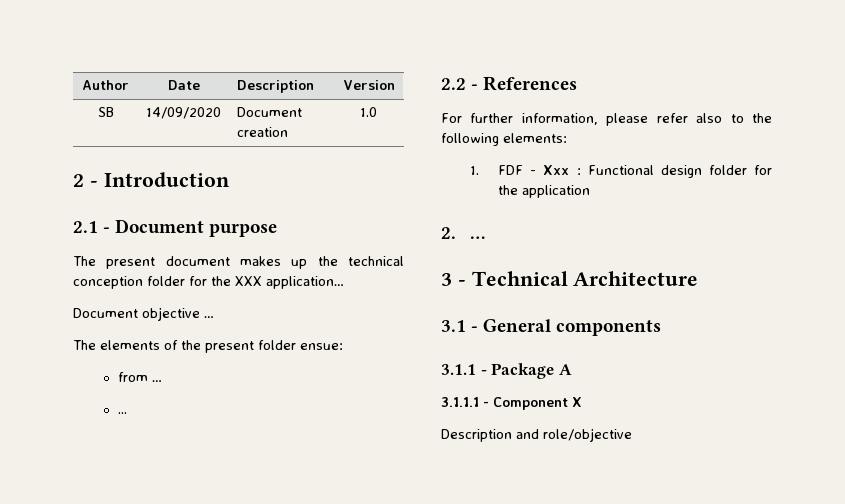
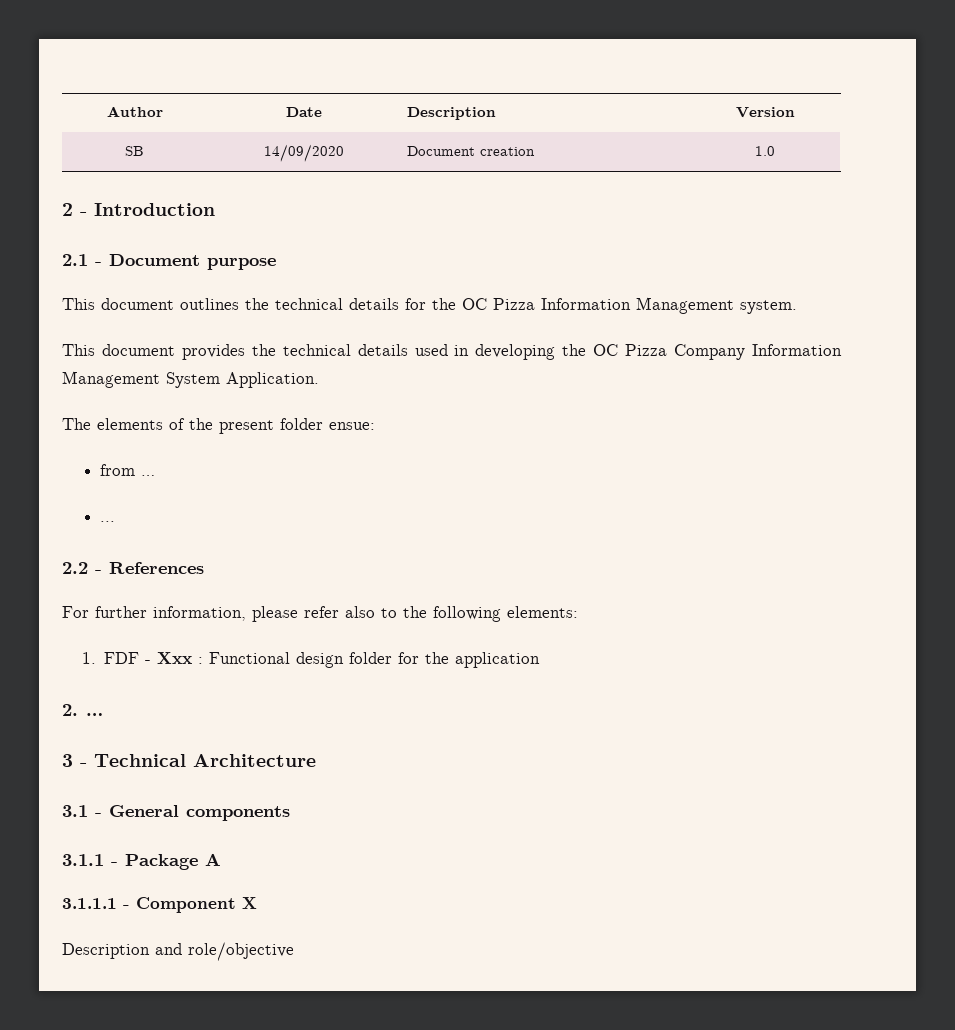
[73,256,404,269] [73,276,344,289] [73,307,214,321] The present document makes up the technical conception folder for the XXX application… // Document objective … -> [62,297,797,314] [62,344,842,360] [62,371,319,388] This document outlines the technical details for the OC Pizza Information Management system. // This document provides the technical details used in developing the OC Pizza Company Information Management System Application.

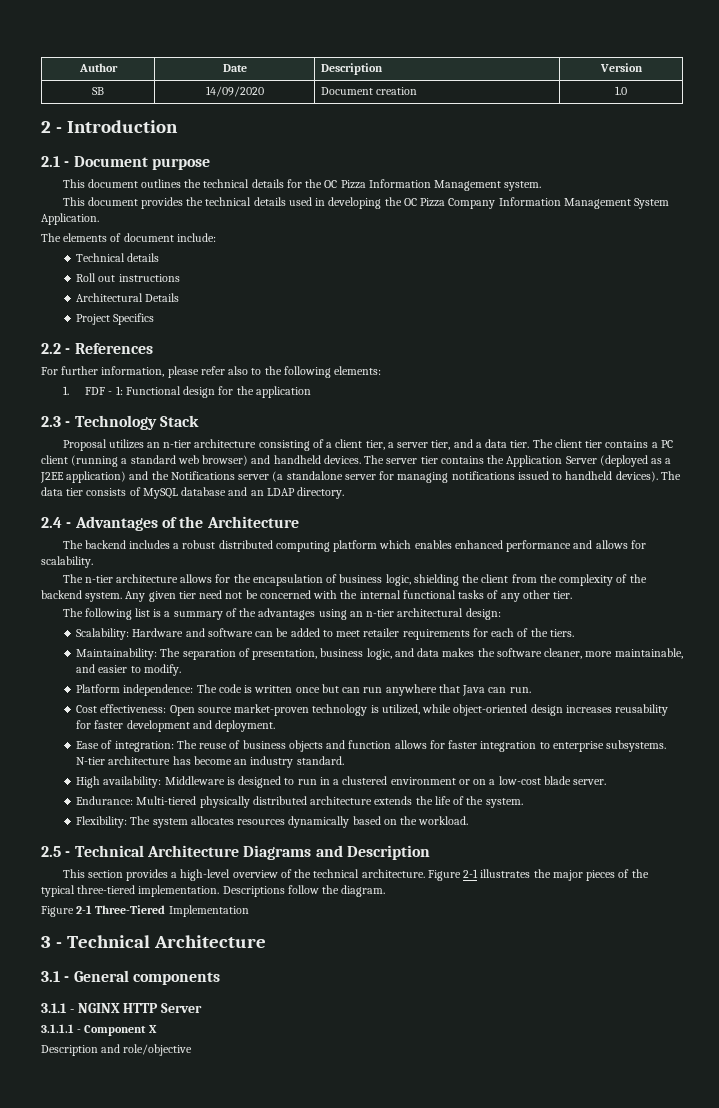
[189,418,375,434] [100,464,156,476] [100,521,116,522] the present folder ensue: // from … // ... -> [123,233,216,242] [76,253,160,262] [76,273,180,282] [76,293,180,302] [76,313,155,325] document include: // Technical details // Roll out instructions // Architectural Details // Project Specifics
[157,652,204,664] Xxx : -> [115,386,123,395] 1:
[349,652,393,664] folder -> (216, 392) none
[62,704,104,716] 2. … -> [41,415,199,430] [62,439,673,451] [41,455,672,467] [40,471,681,483] [41,487,345,499] [41,516,299,531] [62,540,646,552] [41,556,93,568] [62,574,647,586] [41,590,573,602] [62,608,501,620] [76,628,574,640] [76,648,683,660] [76,664,181,676] [76,684,531,696] [76,704,669,716] [76,720,276,732] [76,740,667,752] [76,756,344,768] [76,776,607,788] [76,796,523,808] [76,816,469,828] [41,845,430,860] [62,869,649,881] [41,885,386,897] [41,905,249,917] 2.3 - Technology Stack // Proposal utilizes an n-tier architecture consisting of a client tier, a server tier, and a data tier. The client tier contains a PC client (running a standard web browser) and handheld devices. The server tier contains the Application Server (deployed as a J2EE application) and the Notifications server (a standalone server for managing notifications issued to handheld devices). The data tier consists of MySQL database and an LDAP directory. // 2.4 - Advantages of the Architecture // The backend includes a robust distributed computing platform which enables enhanced performance and allows for scalability. // The n-tier architecture allows for the encapsulation of business logic, shielding the client from the complexity of the backend system. Any given tier need not be concerned with the internal functional tasks of any other tier. // The following list is a summary of the advantages using an n-tier architectural design: // Scalability: Hardware and software can be added to meet retailer requirements for each of the tiers. // Maintainability: The separation of presentation, business logic, and data makes the software cleaner, more maintainable, and easier to modify. // Platform independence: The code is written once but can run anywhere that Java can run. // Cost effectiveness: Open source market-proven technology is utilized, while object-oriented design increases reusability for faster development and deployment. // Ease of integration: The reuse of business objects and function allows for faster integration to enterprise subsystems. N-tier architecture has become an industry standard. // High availability: Middleware is designed to run in a clustered environment or on a low-cost blade server. // Endurance: Multi-tiered physically distributed architecture extends the life of the system. // Flexibility: The system allocates resources dynamically based on the workload. // 2.5 - Technical Architecture Diagrams and Description // This section provides a high-level overview of the technical architecture. Figure 2-1 illustrates the major pieces of the typical three-tiered implementation. Descriptions follow the diagram. // Figure 2-1 Three-Tiered Implementation
[125,853,221,870] Package A -> [77,1003,203,1013] NGINX HTTP Server

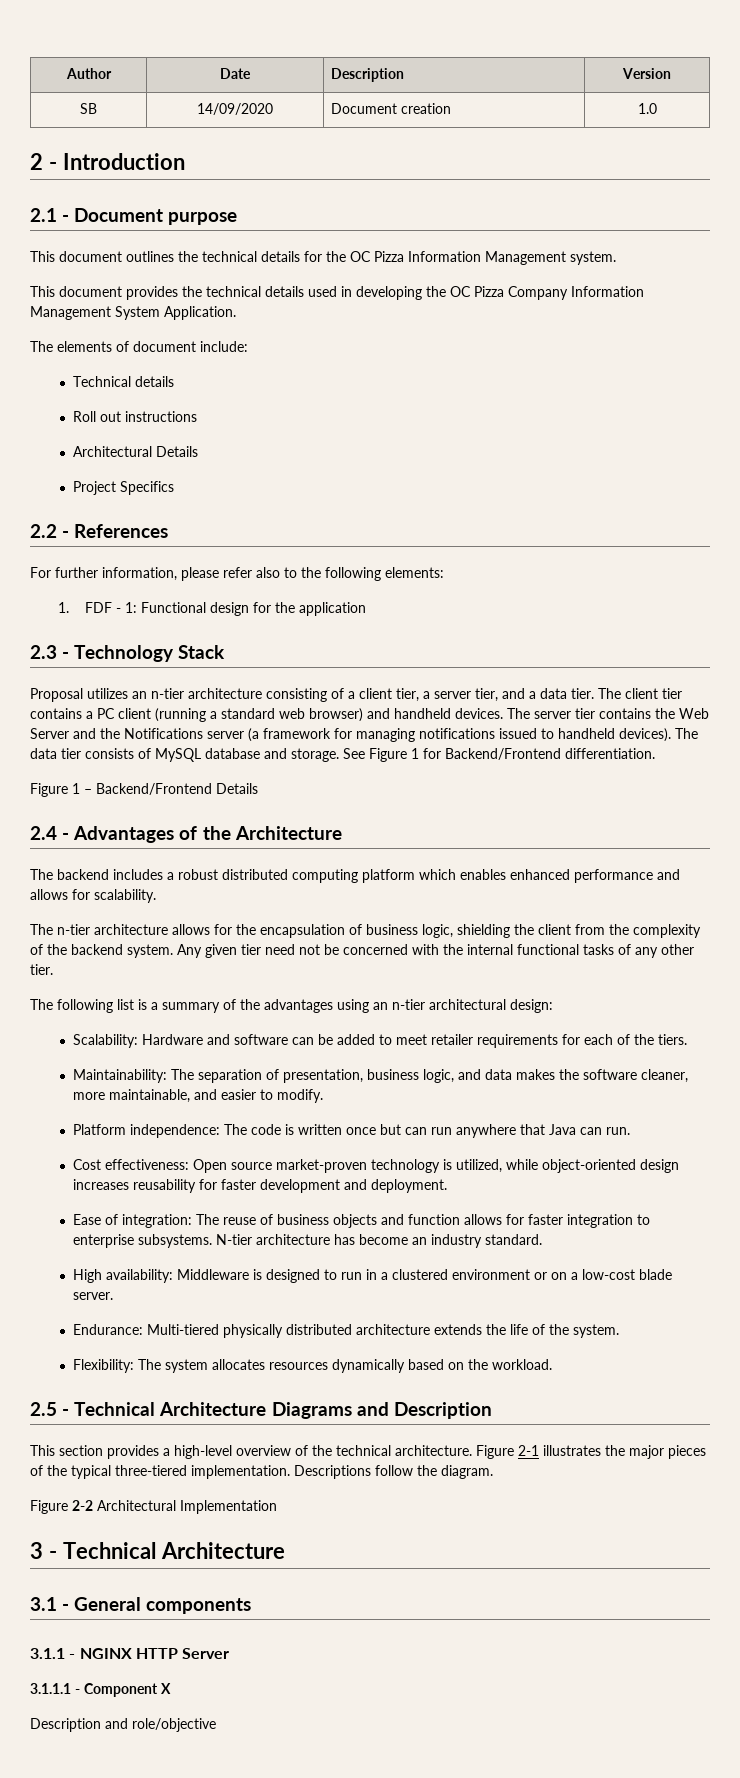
[506,455,672,467] [40,471,127,483] Application Server (deployed as a J2EE application) -> [679,708,709,719] [30,728,69,739] Web Server
[286,471,376,480] standalone server -> [263,728,331,739] framework
[250,487,345,499] an LDAP directory. -> [291,748,655,762] [30,783,258,797] storage. See Figure 1 for Backend/Frontend differentiation. // Figure 1 – Backend/Frontend Details
[76,905,166,914] 2-1 Three-Tiered -> [72,1500,176,1511] 2-2 Architectural

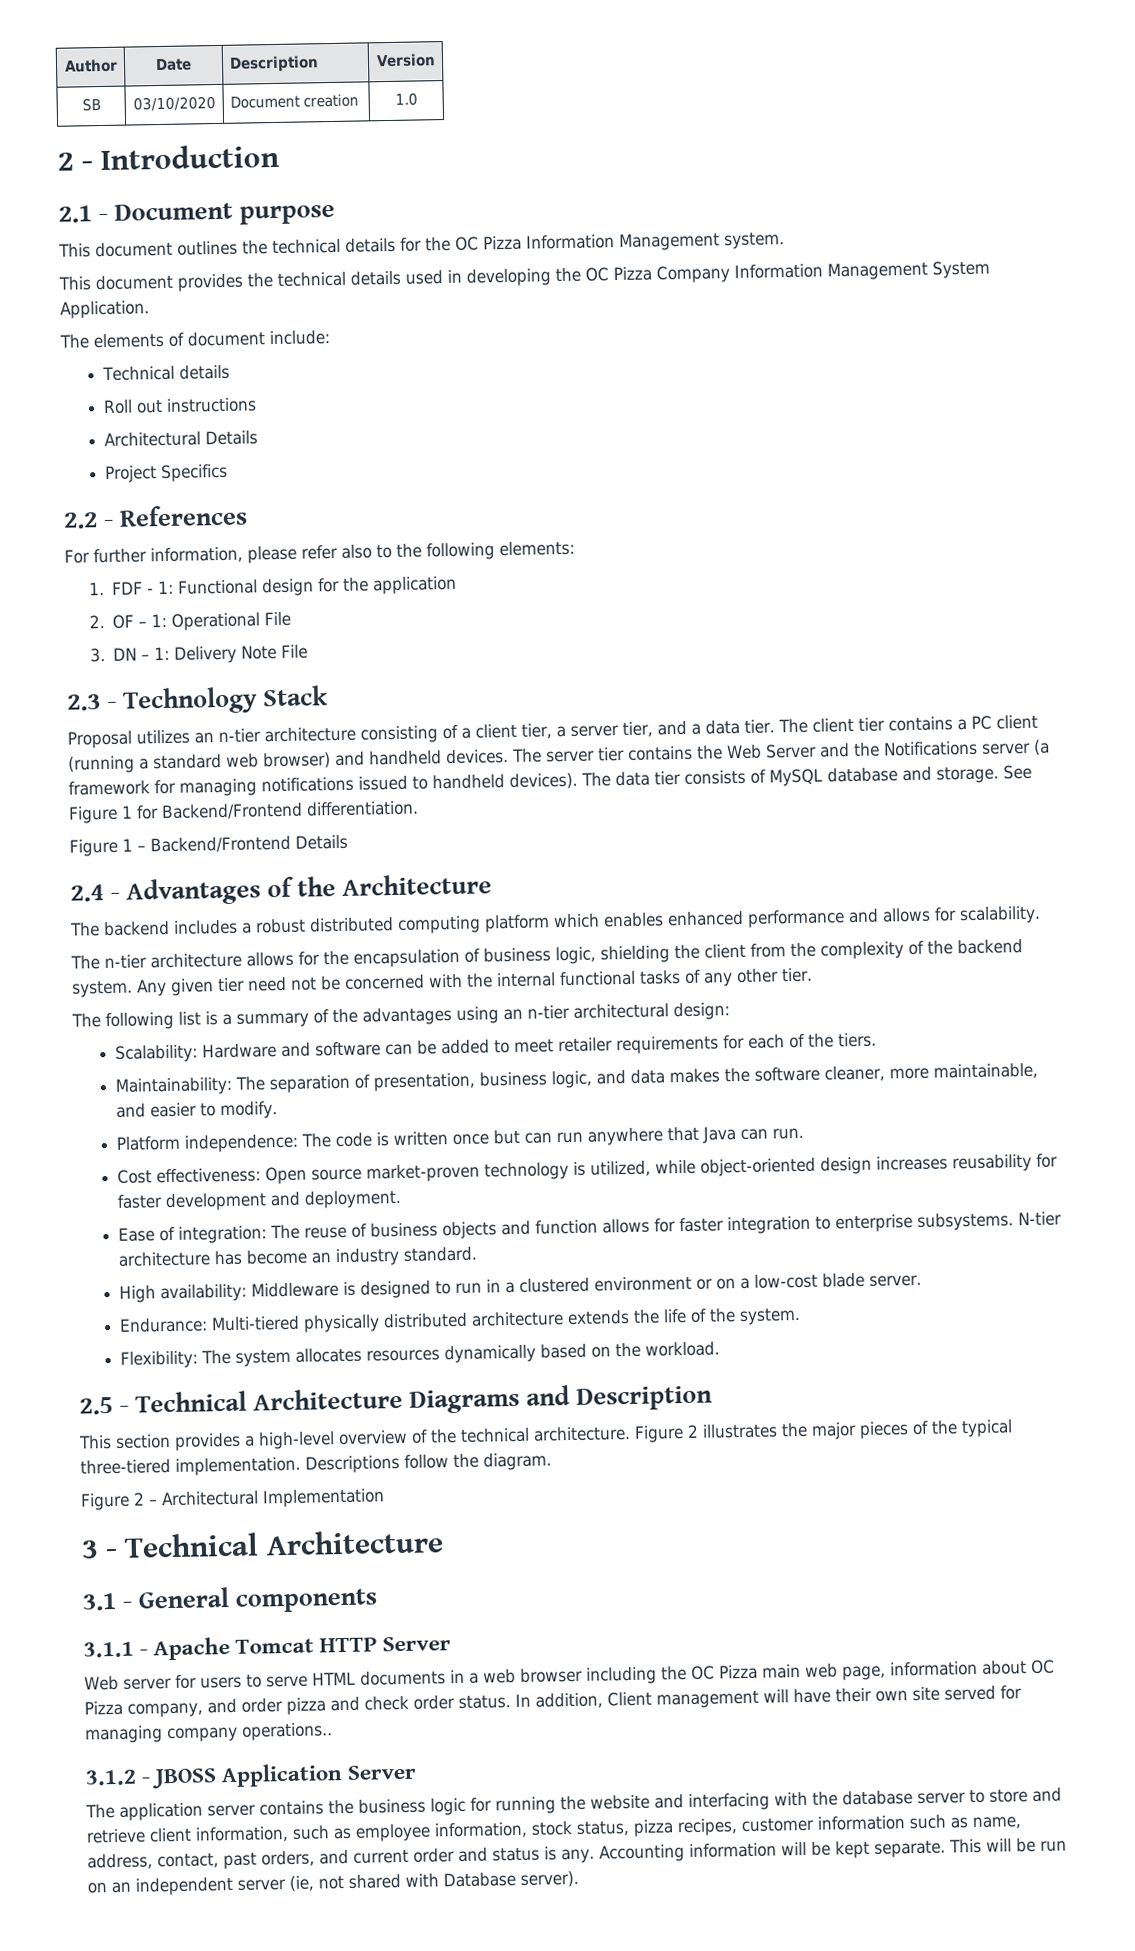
[197,103,273,115] 14/09/2020 -> [132,96,216,112] 03/10/2020
(367, 609) none -> [88,611,292,631] [89,644,309,664] // 2. OF – 1: Operational File // 3. DN – 1: Delivery Note File
[518,1445,539,1456] 2-1 -> [686,1424,699,1438] 2
[72,1500,93,1511] 2-2 -> [132,1492,158,1506] 2 –
[79,1648,132,1659] NGINX -> [153,1636,315,1661] Apache Tomcat
[30,1683,171,1697] [30,1718,216,1732] 3.1.1.1 - Component X // Description and role/objective -> [84,1659,1055,1691] [84,1685,1022,1718] [85,1722,333,1744] [85,1763,417,1789] [85,1787,1062,1821] [86,1814,1021,1844] [87,1837,1067,1870] [87,1870,579,1896] Web server for users to serve HTML documents in a web browser including the OC Pizza main web page, information about OC Pizza company, and order pizza and check order status. In addition, Client management will have their own site served for managing company operations.. // 3.1.2 - JBOSS Application Server // The application server contains the business logic for running the website and interfacing with the database server to store and retrieve client information, such as employee information, stock status, pizza recipes, customer information such as name, address, contact, past orders, and current order and status is any. Accounting information will be kept separate. This will be run on an independent server (ie, not shared with Database server).

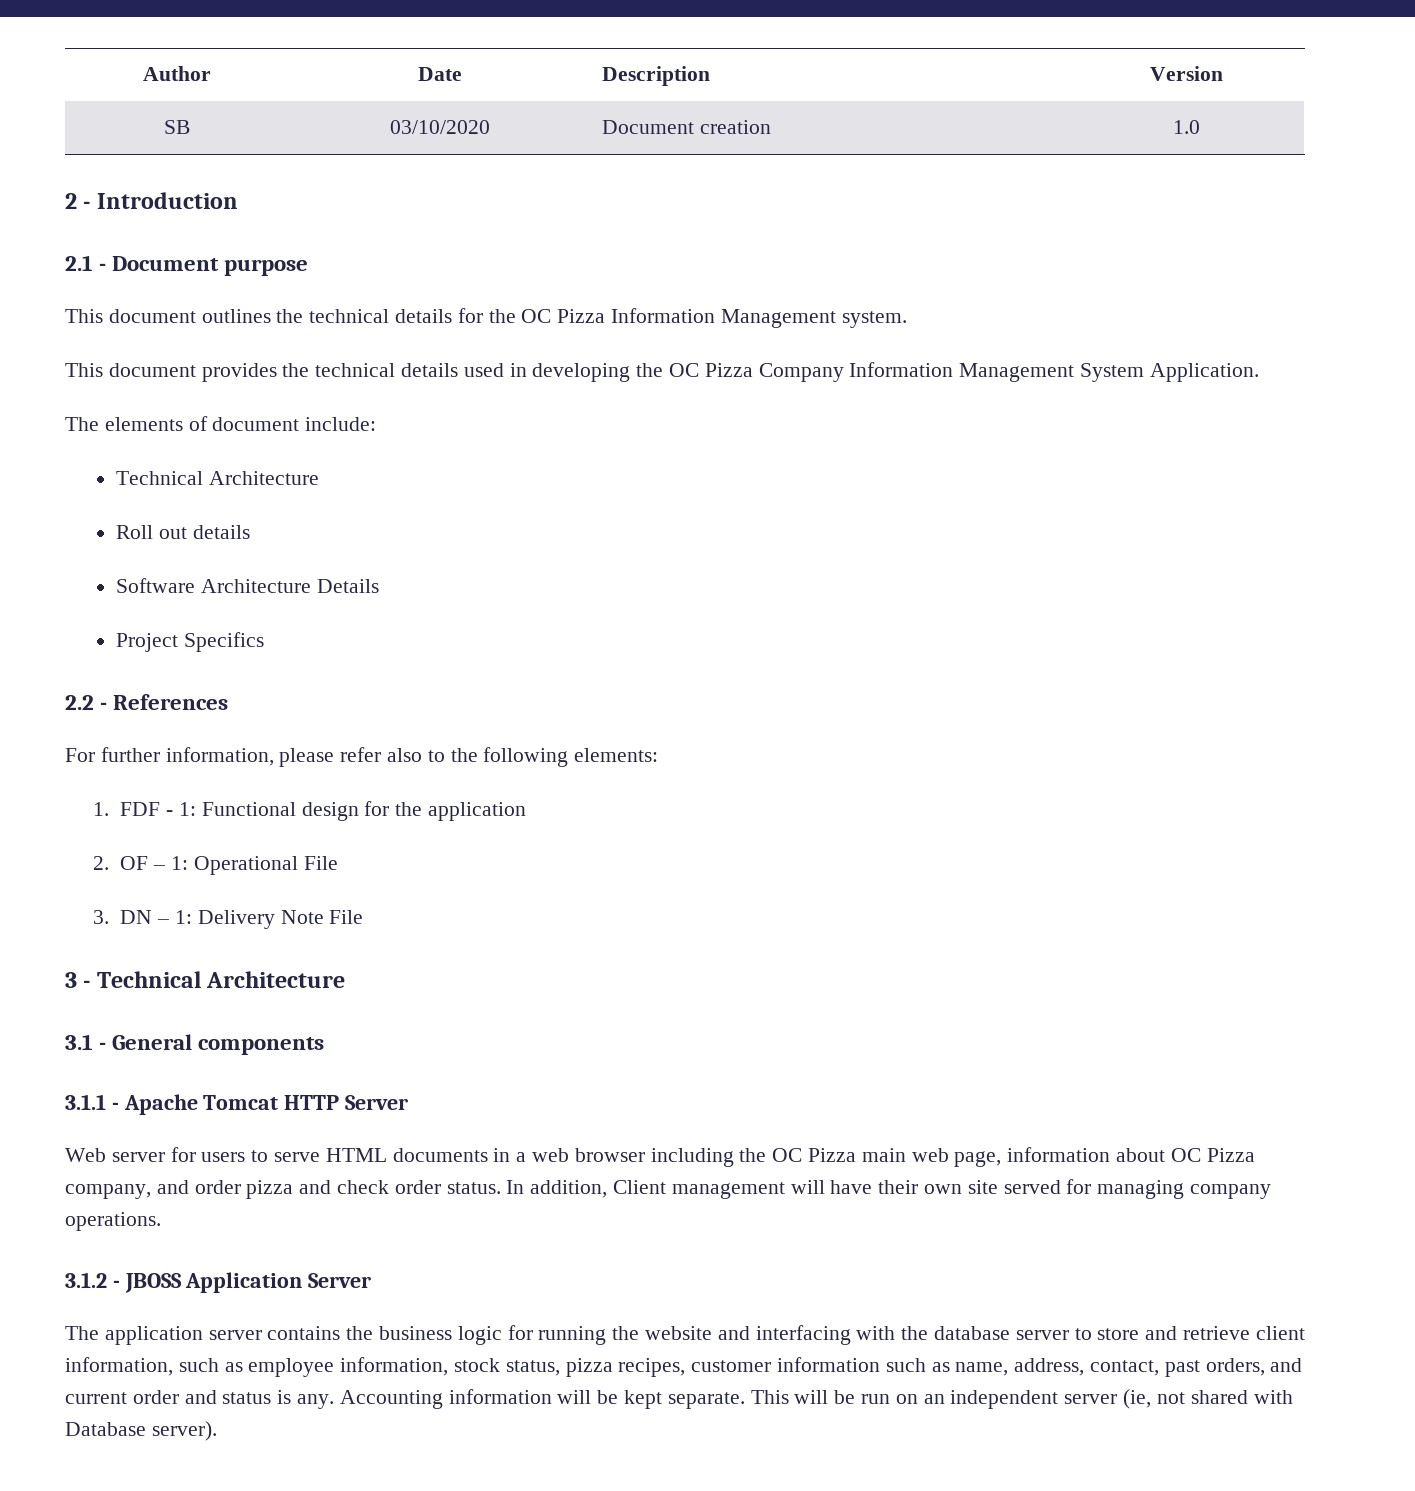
[178,364,230,380] details -> [209,471,320,485] Architecture
[165,397,257,413] [103,431,201,448] instructions // Architectural -> [192,525,250,539] [116,578,312,593] details // Software Architecture
[67,685,329,715] [67,714,1038,749] [68,739,1050,774] [68,764,1032,797] [68,800,419,824] [69,834,348,857] [70,873,493,906] [70,905,1041,937] [70,939,1023,970] [72,967,813,998] [71,1002,730,1031] [114,1032,877,1063] [114,1062,1038,1096] [115,1101,278,1120] [115,1126,804,1153] [116,1153,1058,1185] [116,1189,402,1212] [117,1211,1062,1244] [117,1246,477,1267] [118,1272,922,1303] [118,1307,801,1333] [119,1341,720,1369] [79,1385,714,1415] [78,1419,1013,1451] [80,1452,552,1476] [80,1488,385,1511] // 2.3 - Technology Stack // Proposal utilizes an n-tier architecture consisting of a client tier, a server tier, and a data tier. The client tier contains a PC client (running a standard web browser) and handheld devices. The server tier contains the Web Server and the Notifications server (a framework for managing notifications issued to handheld devices). The data tier consists of MySQL database and storage. See Figure 1 for Backend/Frontend differentiation. // Figure 1 – Backend/Frontend Details // 2.4 - Advantages of the Architecture // The backend includes a robust distributed computing platform which enables enhanced performance and allows for scalability. // The n-tier architecture allows for the encapsulation of business logic, shielding the client from the complexity of the backend system. Any given tier need not be concerned with the internal functional tasks of any other tier. // The following list is a summary of the advantages using an n-tier architectural design: // Scalability: Hardware and software can be added to meet retailer requirements for each of the tiers. // Maintainability: The separation of presentation, business logic, and data makes the software cleaner, more maintainable, and easier to modify. // Platform independence: The code is written once but can run anywhere that Java can run. // Cost effectiveness: Open source market-proven technology is utilized, while object-oriented design increases reusability for faster development and deployment. // Ease of integration: The reuse of business objects and function allows for faster integration to enterprise subsystems. N-tier architecture has become an industry standard. // High availability: Middleware is designed to run in a clustered environment or on a low-cost blade server. // Endurance: Multi-tiered physically distributed architecture extends the life of the system. // Flexibility: The system allocates resources dynamically based on the workload. // 2.5 - Technical Architecture Diagrams and Description // This section provides a high-level overview of the technical architecture. Figure 2 illustrates the major pieces of the typical three-tiered implementation. Descriptions follow the diagram. // Figure 2 – Architectural Implementation -> (364, 917) none
[242,1722,333,1741] operations.. -> [65,1212,161,1231] operations.

